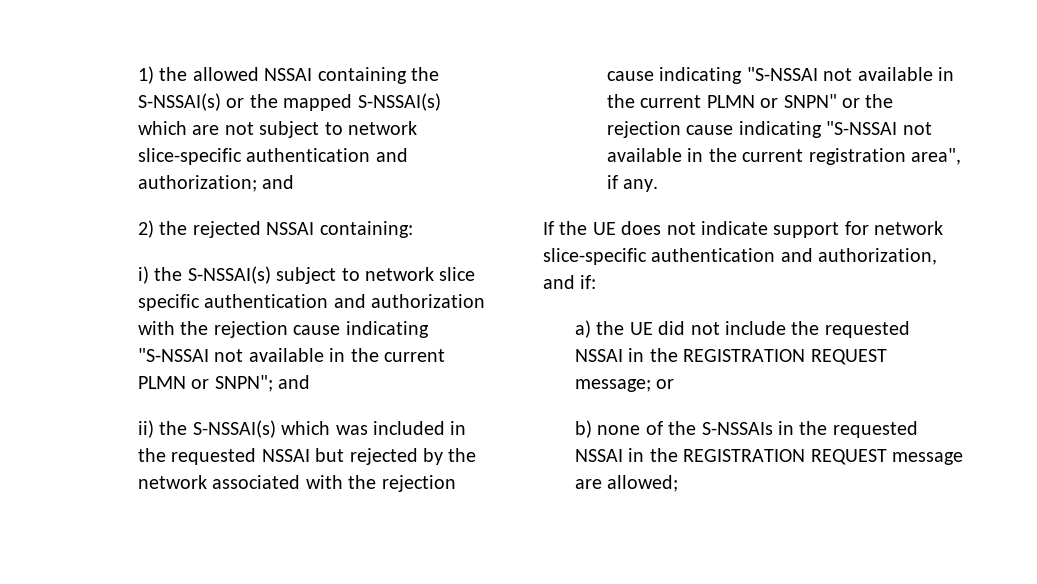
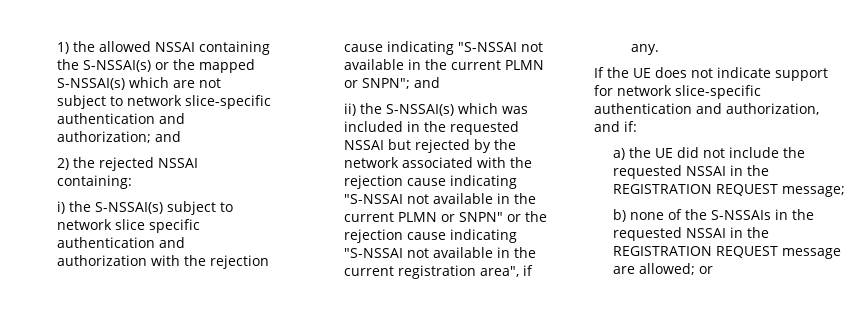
[656,379,675,389] or -> (845, 191) none
(679, 483) none -> [698,266,713,274] or

